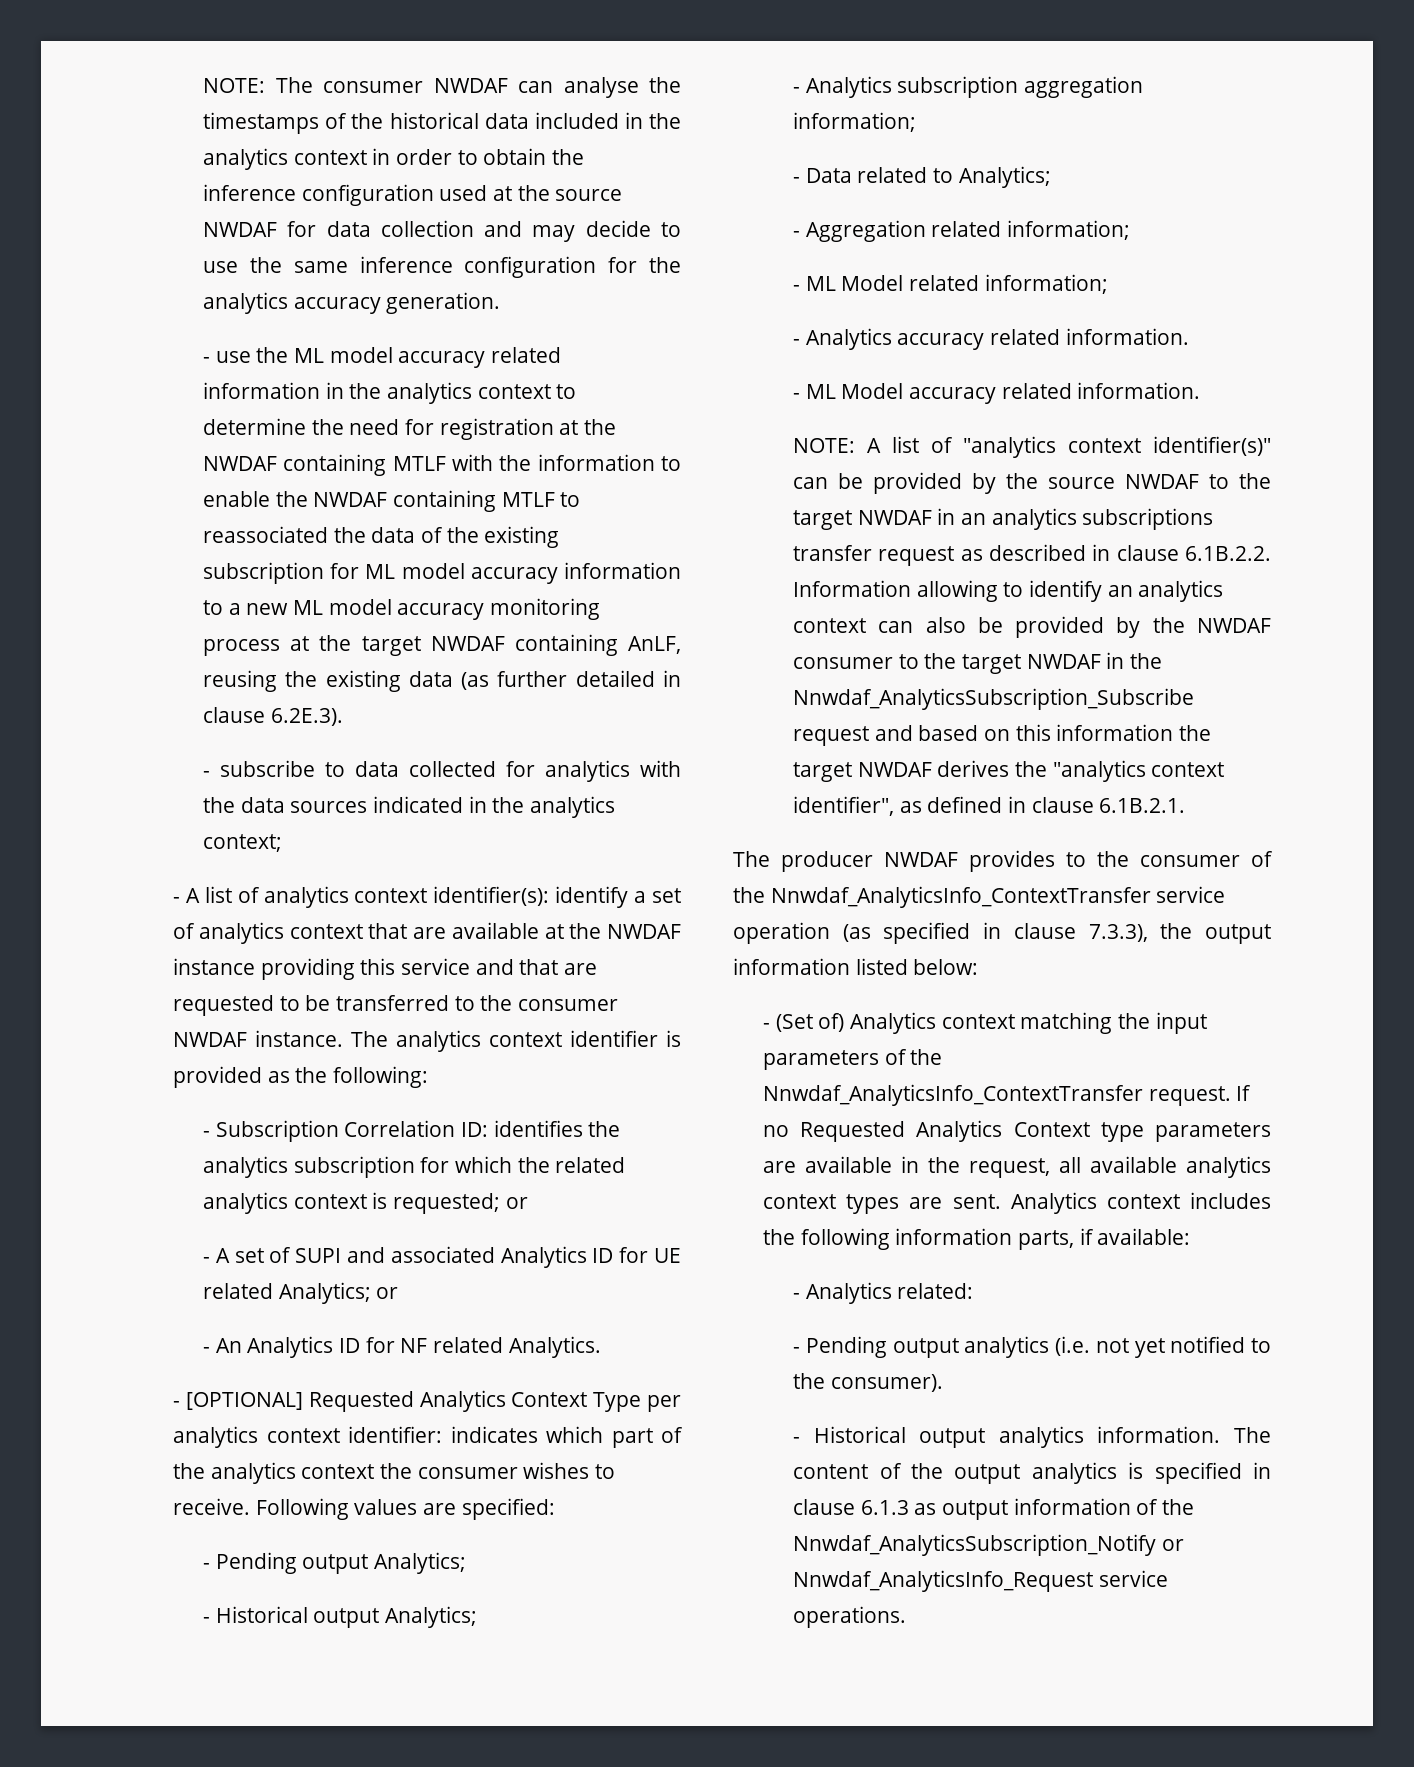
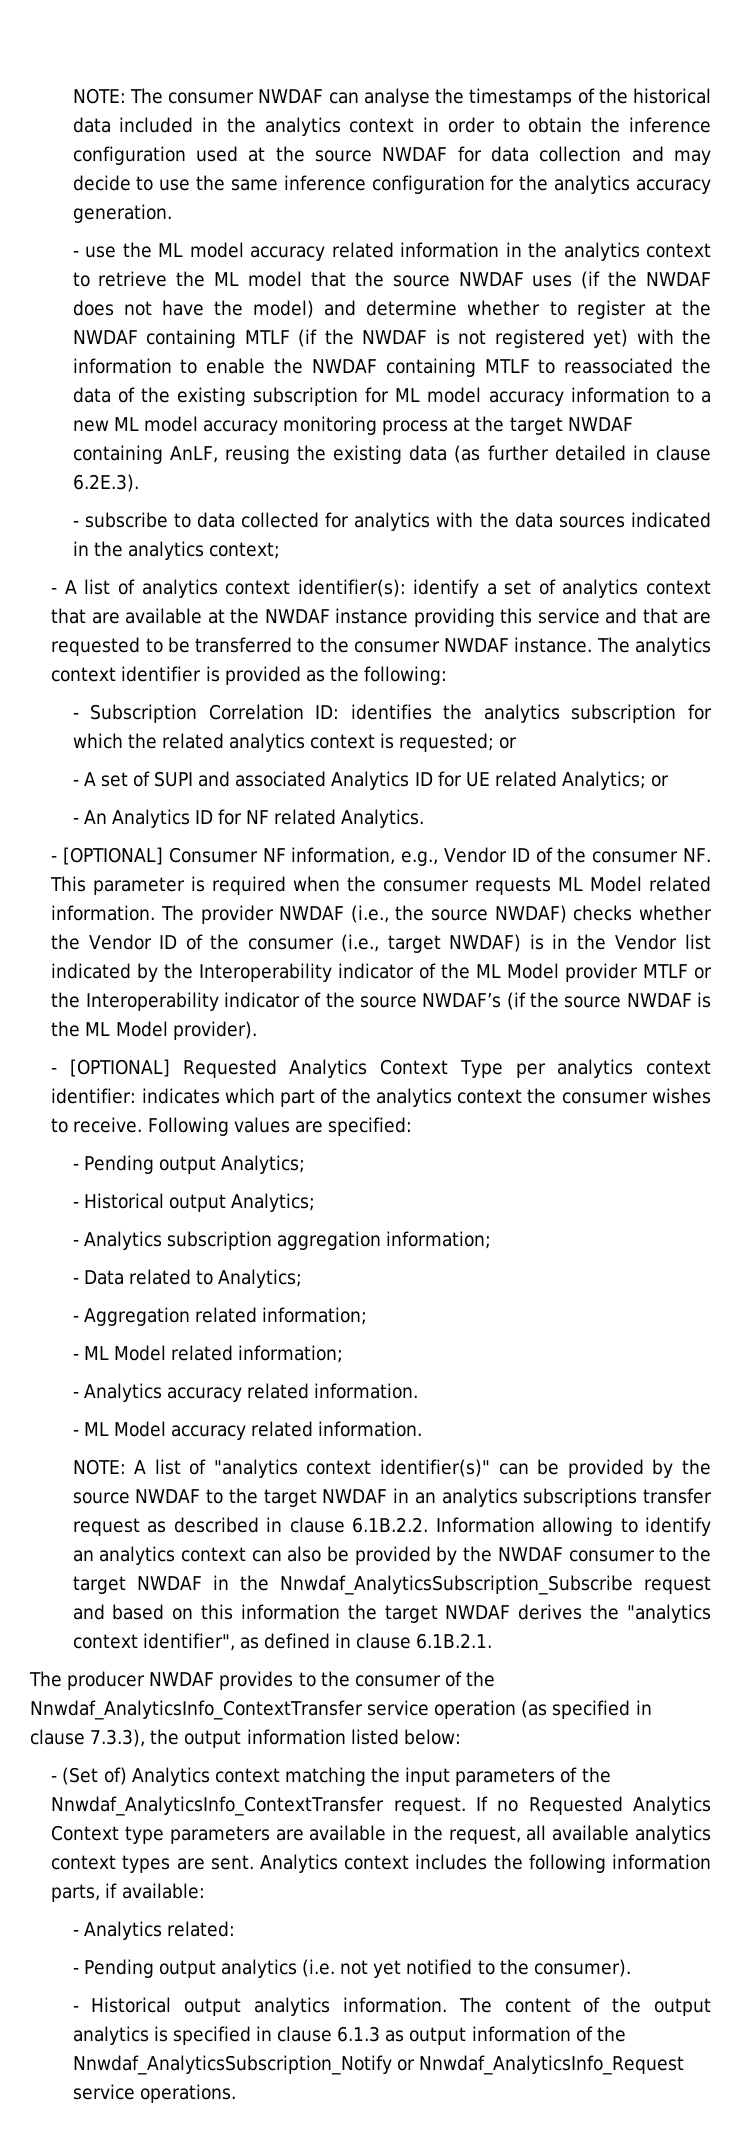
[203,418,554,440] determine the need for registration -> [98,271,711,289] [72,300,646,319] retrieve the ML model that the source NWDAF uses (if the NWDAF does not have the model) and determine whether to register
(446, 463) none -> [298,329,629,348] (if the NWDAF is not registered yet)
(601, 1347) none -> [51,847,712,866] [50,876,711,895] [51,905,713,924] [51,934,712,953] [51,963,713,982] [51,992,711,1011] [51,1021,257,1040] // - [OPTIONAL] Consumer NF information, e.g., Vendor ID of the consumer NF. This parameter is required when the consumer requests ML Model related information. The provider NWDAF (i.e., the source NWDAF) checks whether the Vendor ID of the consumer (i.e., target NWDAF) is in the Vendor list indicated by the Interoperability indicator of the ML Model provider MTLF or the Interoperability indicator of the source NWDAF’s (if the source NWDAF is the ML Model provider).

